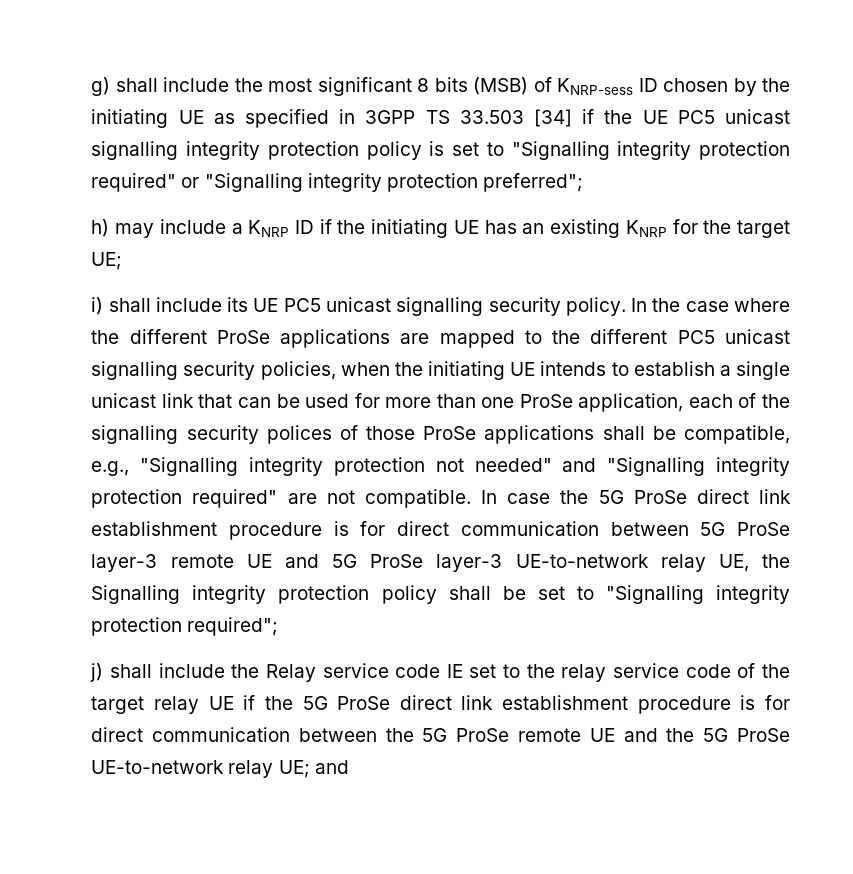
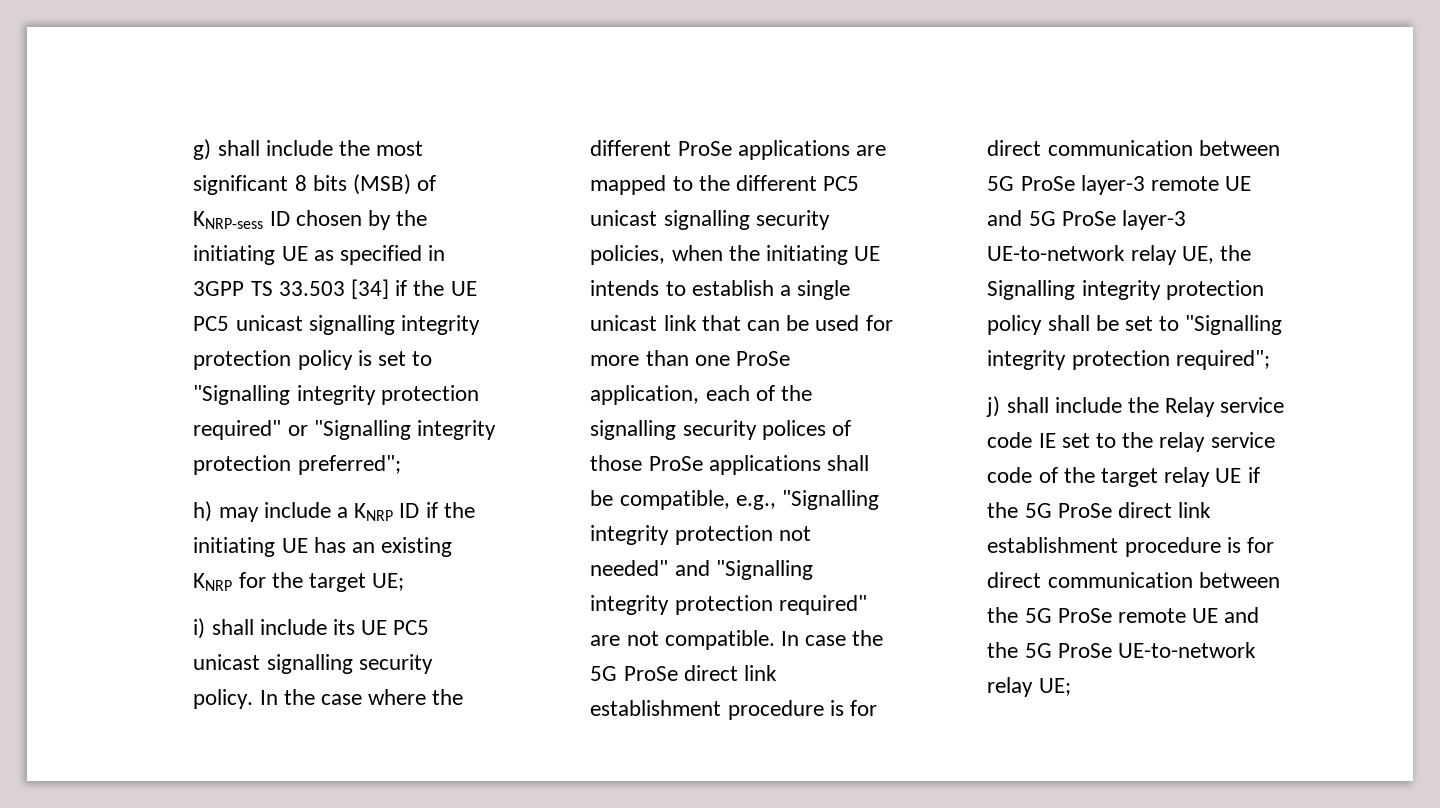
[314,760,349,774] and -> (1071, 687) none

